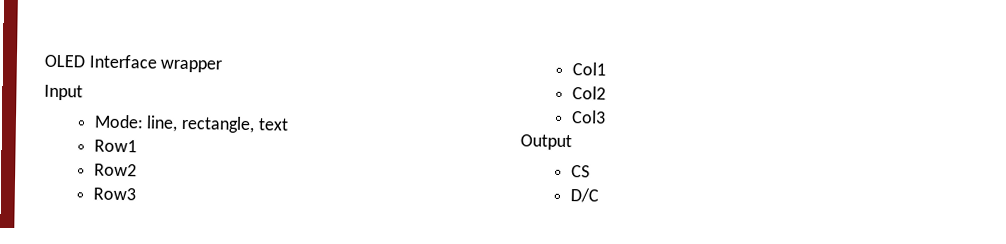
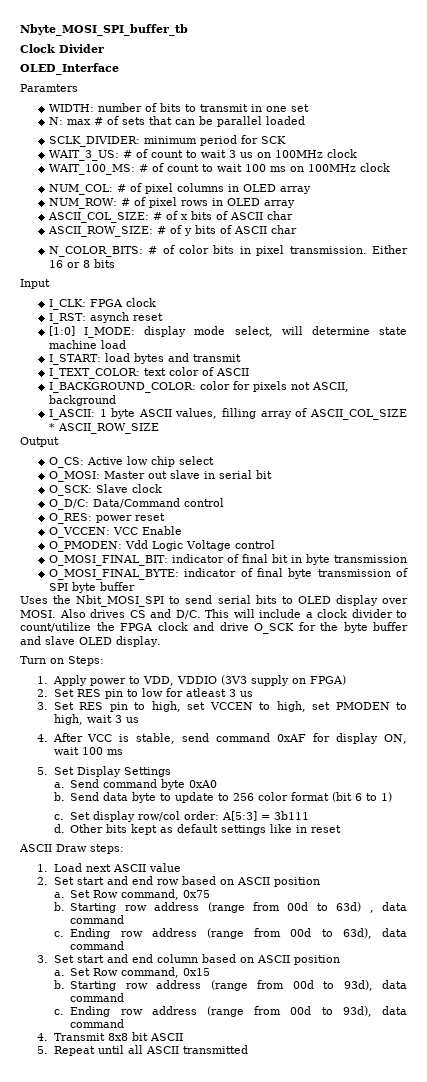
[44,54,223,73] [44,84,83,101] [93,114,289,134] [93,139,137,153] [93,163,137,177] [92,187,136,201] [571,62,606,76] [571,86,606,100] [570,110,606,124] [520,134,572,151] [570,165,590,178] [569,188,599,203] OLED Interface wrapper // Input // Mode: line, rectangle, text // Row1 // Row2 // Row3 // Col1 // Col2 // Col3 // Output // CS // D/C -> [20,24,188,36] [20,44,104,53] [20,63,119,75] [20,84,78,92] [48,103,309,112] [48,116,305,127] [48,135,286,147] [48,149,357,161] [48,163,390,175] [48,183,311,195] [48,197,295,209] [47,211,293,223] [47,225,297,237] [48,245,409,257] [48,259,115,268] [20,279,50,289] [48,298,156,310] [48,312,163,324] [48,326,407,338] [48,340,126,349] [48,353,241,365] [48,367,249,379] [48,381,349,393] [48,395,116,406] [48,408,408,420] [48,423,159,434] [20,437,59,447] [48,456,214,468] [48,470,272,482] [48,484,162,496] [48,498,224,510] [48,513,165,524] [48,526,182,538] [48,540,275,552] [48,554,407,566] [48,568,408,580] [48,582,135,593] [20,595,409,607] [20,609,407,619] [20,622,408,634] [20,636,161,647] [20,656,104,666] [36,675,346,686] [36,688,253,699] [36,701,407,712] [53,714,139,725] [36,733,407,744] [53,747,123,755] [36,766,171,777] [53,779,218,790] [53,792,393,803] [53,811,310,822] [53,824,342,835] [19,844,124,854] [36,863,181,872] [36,876,320,887] [53,889,211,900] [53,902,407,913] [70,915,125,924] [53,928,407,939] [70,941,125,950] [36,954,340,965] [53,967,211,978] [53,980,407,991] [70,993,125,1002] [53,1006,407,1017] [70,1019,125,1028] [36,1032,183,1041] [36,1045,248,1056] Nbyte_MOSI_SPI_buffer_tb // Clock Divider // OLED_Interface // Paramters // WIDTH: number of bits to transmit in one set // N: max # of sets that can be parallel loaded // SCLK_DIVIDER: minimum period for SCK // WAIT_3_US: # of count to wait 3 us on 100MHz clock // WAIT_100_MS: # of count to wait 100 ms on 100MHz clock // NUM_COL: # of pixel columns in OLED array // NUM_ROW: # of pixel rows in OLED array // ASCII_COL_SIZE: # of x bits of ASCII char // ASCII_ROW_SIZE: # of y bits of ASCII char // N_COLOR_BITS: # of color bits in pixel transmission. Either 16 or 8 bits // Input // I_CLK: FPGA clock // I_RST: asynch reset // [1:0] I_MODE: display mode select, will determine state machine load // I_START: load bytes and transmit // I_TEXT_COLOR: text color of ASCII // I_BACKGROUND_COLOR: color for pixels not ASCII, background // I_ASCII: 1 byte ASCII values, filling array of ASCII_COL_SIZE * ASCII_ROW_SIZE // Output // O_CS: Active low chip select // O_MOSI: Master out slave in serial bit // O_SCK: Slave clock // O_D/C: Data/Command control // O_RES: power reset // O_VCCEN: VCC Enable // O_PMODEN: Vdd Logic Voltage control // O_MOSI_FINAL_BIT: indicator of final bit in byte transmission // O_MOSI_FINAL_BYTE: indicator of final byte transmission of SPI byte buffer // Uses the Nbit_MOSI_SPI to send serial bits to OLED display over MOSI. Also drives CS and D/C. This will include a clock divider to count/utilize the FPGA clock and drive O_SCK for the byte buffer and slave OLED display. // Turn on Steps: // 1. Apply power to VDD, VDDIO (3V3 supply on FPGA) // 2. Set RES pin to low for atleast 3 us // 3. Set RES pin to high, set VCCEN to high, set PMODEN to high, wait 3 us // 4. After VCC is stable, send command 0xAF for display ON, wait 100 ms // 5. Set Display Settings // a. Send command byte 0xA0 // b. Send data byte to update to 256 color format (bit 6 to 1) // c. Set display row/col order: A[5:3] = 3b111 // d. Other bits kept as default settings like in reset // ASCII Draw steps: // 1. Load next ASCII value // 2. Set start and end row based on ASCII position // a. Set Row command, 0x75 // b. Starting row address (range from 00d to 63d) , data command // c. Ending row address (range from 00d to 63d), data command // 3. Set start and end column based on ASCII position // a. Set Row command, 0x15 // b. Starting row address (range from 00d to 93d), data command // c. Ending row address (range from 00d to 93d), data command // 4. Transmit 8x8 bit ASCII // 5. Repeat until all ASCII transmitted

